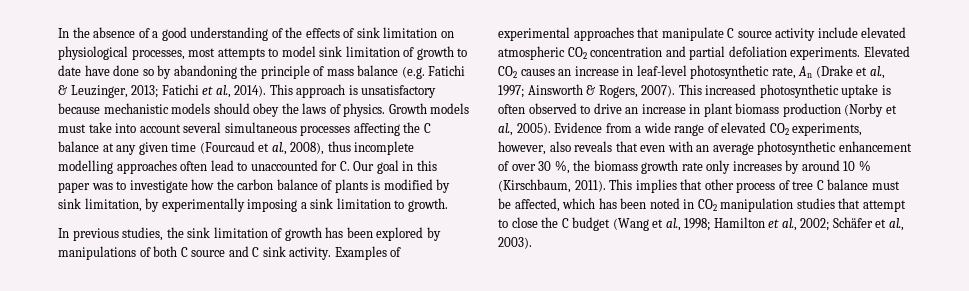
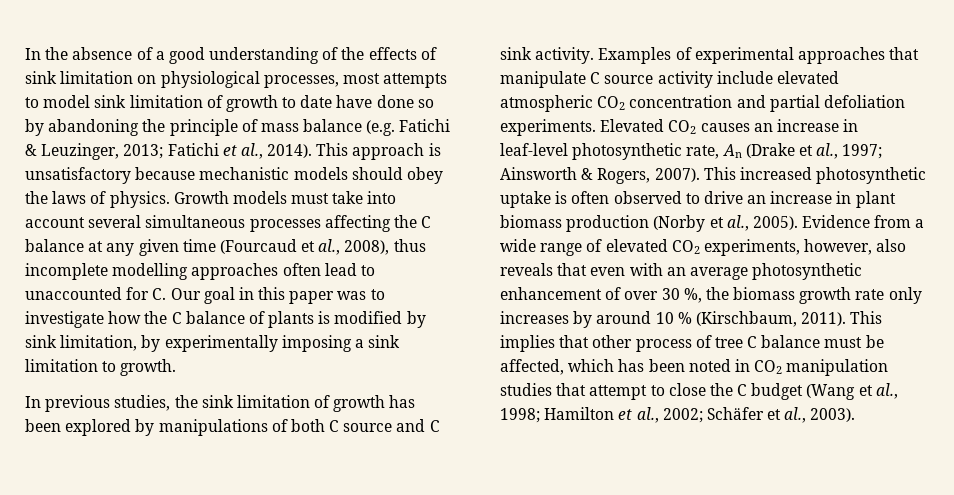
[237,179,274,190] carbon -> [171,312,182,324] C

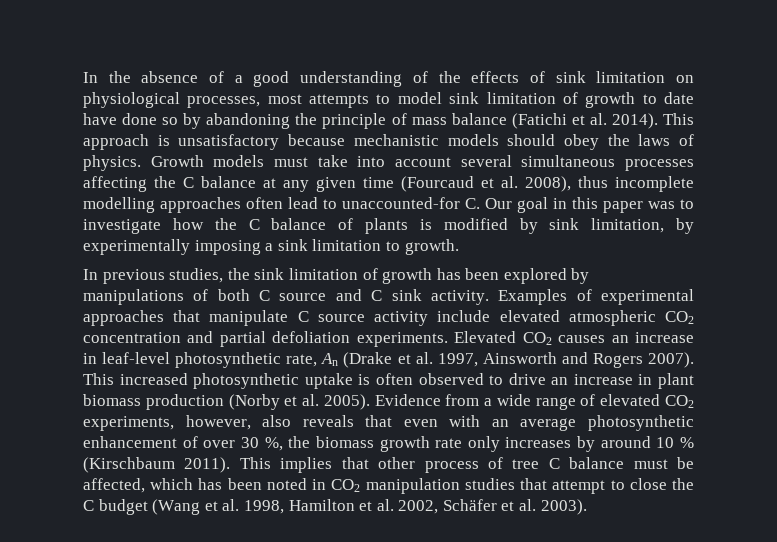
[366,119,451,136] [25,143,263,160] (e.g. Fatichi & Leuzinger, 2013; Fatichi et al., -> [511,113,607,129] (Fatichi et al.
[318,239,341,255] al., -> [501,176,518,188] al.
[25,287,150,300] unaccounted for -> [342,197,460,209] unaccounted-for
[816,143,883,159] [500,167,651,184] al., 1997; Ainsworth & Rogers, -> [415,352,643,368] al. 1997, Ainsworth and Rogers
[726,215,749,231] al., -> [302,394,320,406] al.
[695,311,797,327] (Kirschbaum, -> [83,457,175,473] (Kirschbaum
[875,383,898,399] [500,407,703,423] al., 1998; Hamilton et al., 2002; -> [222,499,439,514] al. 1998, Hamilton et al. 2002,
[784,407,807,423] al., -> [519,499,537,511] al.

